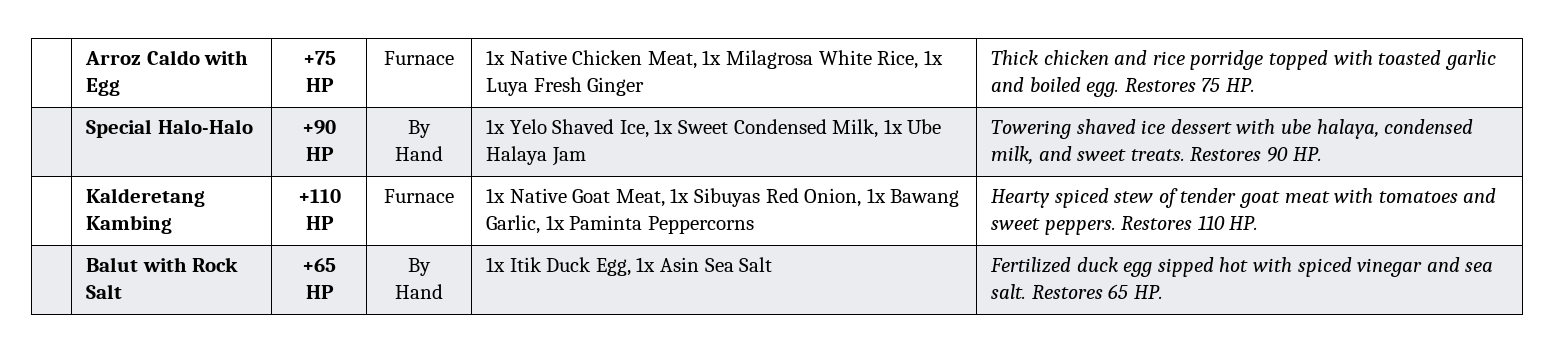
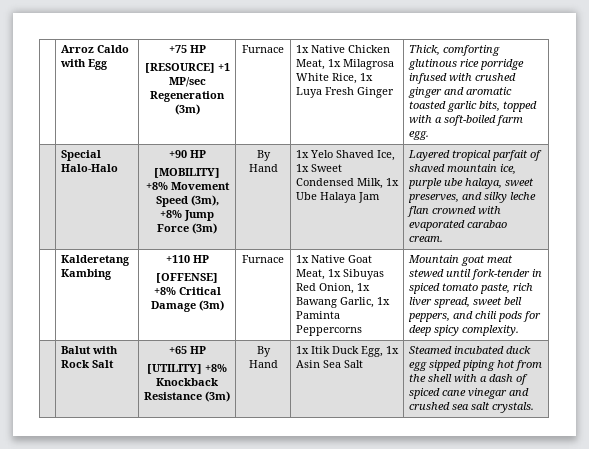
(334, 85) none -> [144,63,230,73] [168,77,206,87] [150,91,225,102] [174,104,200,115] // [RESOURCE] +1 MP/sec Regeneration (3m)
[991,50,1496,70] [991,77,1256,97] [86,119,253,138] [302,120,336,135] [305,147,334,161] Thick chicken and rice porridge topped with toasted garlic and boiled egg. Restores 75 HP. // | Special Halo-Halo | +90 HP -> [408,45,500,56] [407,59,524,70] [408,73,516,84] [407,87,512,98] [408,101,537,112] [408,115,523,126] [408,131,429,140] [60,150,101,161] [60,164,118,172] [168,150,206,158] [154,168,220,178] [145,182,230,190] [155,195,219,207] [160,210,215,221] [157,223,218,234] Thick, comforting glutinous rice porridge infused with crushed ginger and aromatic toasted garlic bits, topped with a soft-boiled farm egg. // | Special Halo-Halo | +90 HP // [MOBILITY] +8% Movement Speed (3m), +8% Jump Force (3m)
[991,119,1474,139] [991,146,1322,165] Towering shaved ice dessert with ube halaya, condensed milk, and sweet treats. Restores 90 HP. -> [407,150,542,161] [408,164,516,175] [407,178,534,189] [407,192,536,203] [406,206,501,217] [408,220,507,231] [408,236,443,242] Layered tropical parfait of shaved mountain ice, purple ube halaya, sweet preserves, and silky leche flan crowned with evaporated carabao cream.
(334, 223) none -> [156,273,218,283] [153,287,221,295] [150,300,224,312] // [OFFENSE] +8% Critical Damage (3m)
[991,188,1497,208] [991,215,1259,235] Hearty spiced stew of tender goat meat with tomatoes and sweet peppers. Restores 110 HP. -> [407,255,513,266] [408,269,542,280] [408,283,533,294] [408,297,522,308] [407,311,541,322] [408,325,519,336] Mountain goat meat stewed until fork-tender in spiced tomato paste, rich liver spread, sweet bell peppers, and chili pods for deep spicy complexity.
(334, 292) none -> [147,364,228,374] [156,378,218,386] [144,391,231,402] // [UTILITY] +8% Knockback Resistance (3m)
[990,257,1072,273] Fertilized -> [408,346,504,354] Steamed incubated
[1219,257,1494,277] [991,284,1163,299] hot with spiced vinegar and sea salt. Restores 65 HP. -> [461,360,542,371] [408,374,528,385] [408,388,529,399] [408,402,534,413] piping hot from the shell with a dash of spiced cane vinegar and crushed sea salt crystals.

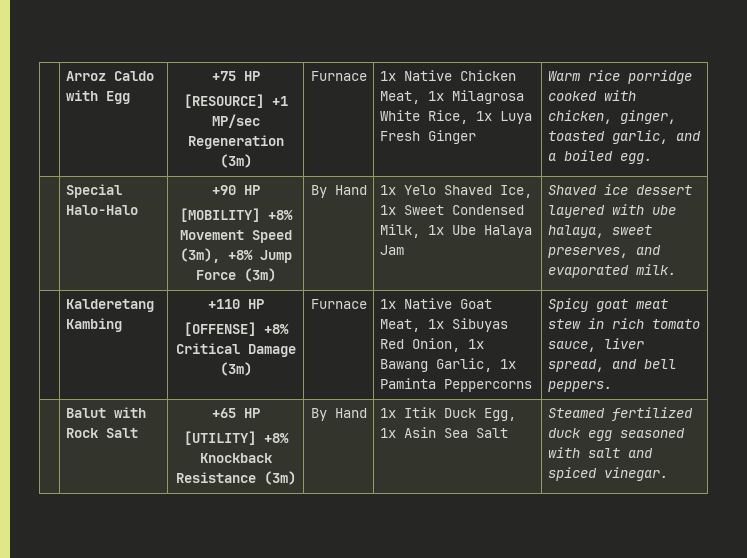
[408,45,500,56] [407,59,524,70] [408,73,516,84] [407,87,512,98] [408,101,537,112] [408,115,523,126] Thick, comforting glutinous rice porridge infused with crushed ginger and aromatic toasted garlic bits, topped with a soft-boiled farm -> [547,70,692,84] [547,90,636,101] [547,110,676,124] [547,130,701,144] [547,150,613,161] Warm rice porridge cooked with chicken, ginger, toasted garlic, and a boiled
[407,150,542,161] [408,164,516,175] [407,178,442,189] Layered tropical parfait of shaved mountain ice, purple -> [547,184,692,195] [547,204,644,218] Shaved ice dessert layered with
[483,192,536,203] [406,206,501,217] [408,220,507,231] [408,236,443,242] silky leche flan crowned with evaporated carabao cream. -> [547,264,676,278] evaporated milk.
[407,255,459,263] Mountain -> [547,298,588,312] Spicy
[408,269,542,280] [408,283,533,294] [408,297,522,308] [407,311,541,322] [408,325,519,336] stewed until fork-tender in spiced tomato paste, rich liver spread, sweet bell peppers, and chili pods for deep spicy complexity. -> [547,318,700,329] [547,338,644,352] [547,359,676,372] [547,381,612,392] stew in rich tomato sauce, liver spread, and bell peppers.
[453,346,504,354] incubated -> [611,407,693,421] fertilized
[428,360,542,371] [408,374,528,385] [408,388,529,399] [408,402,534,413] sipped piping hot from the shell with a dash of spiced cane vinegar and crushed sea salt crystals. -> [619,428,685,438] [547,447,653,458] [547,467,668,481] seasoned with salt and spiced vinegar.

